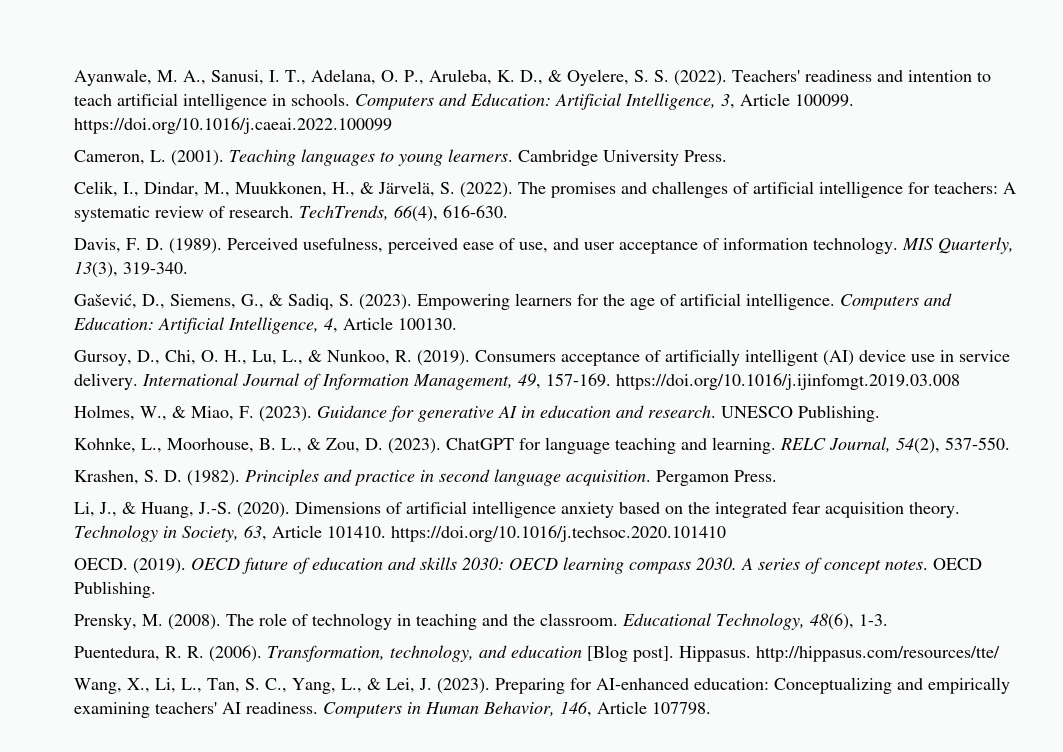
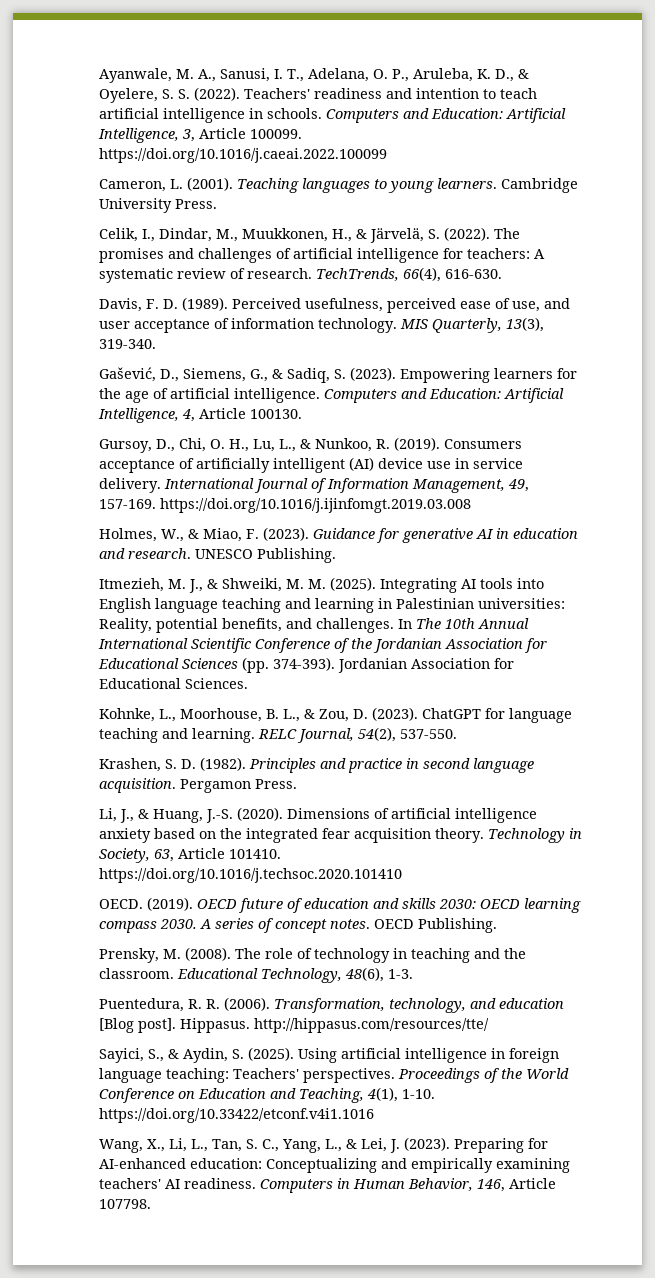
(881, 413) none -> [98,577,544,593] [98,598,565,613] [98,618,529,633] [97,638,547,653] [97,657,514,673] [98,678,248,689] // Itmezieh, M. J., & Shweiki, M. M. (2025). Integrating AI tools into English language teaching and learning in Palestinian universities: Reality, potential benefits, and challenges. In The 10th Annual International Scientific Conference of the Jordanian Association for Educational Sciences (pp. 374-393). Jordanian Association for Educational Sciences.
(1001, 654) none -> [98,1047,559,1063] [98,1068,569,1083] [98,1087,435,1103] [98,1108,374,1123] // Sayici, S., & Aydin, S. (2025). Using artificial intelligence in foreign language teaching: Teachers' perspectives. Proceedings of the World Conference on Education and Teaching, 4(1), 1-10. https://doi.org/10.33422/etconf.v4i1.1016

